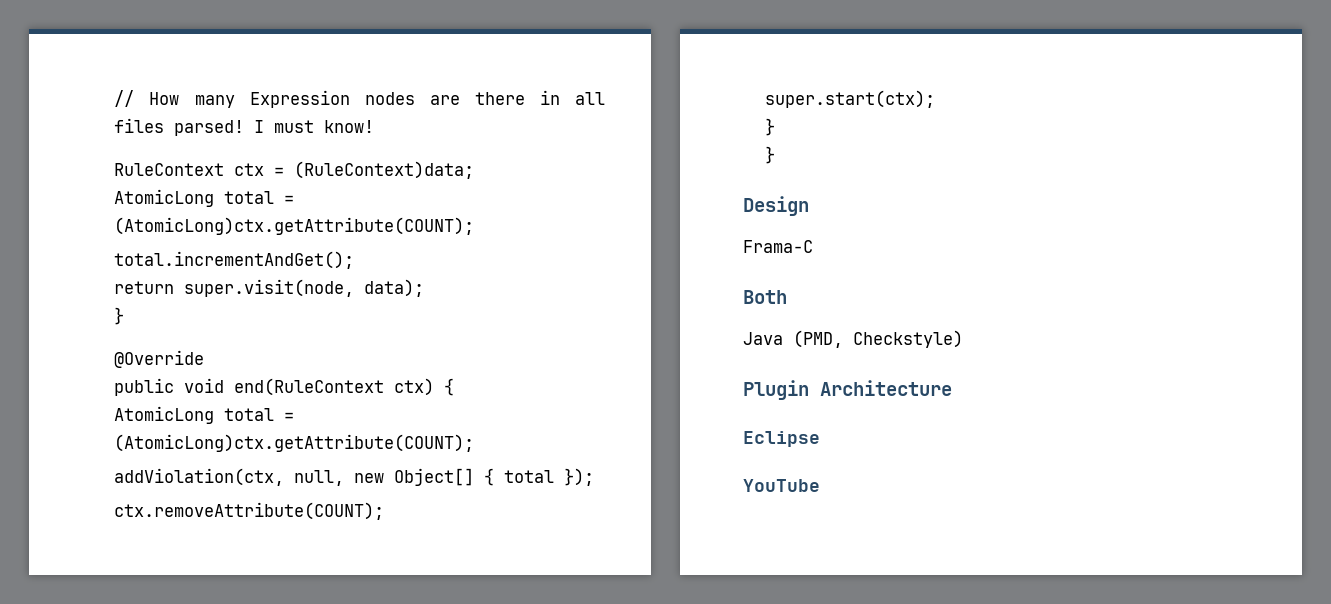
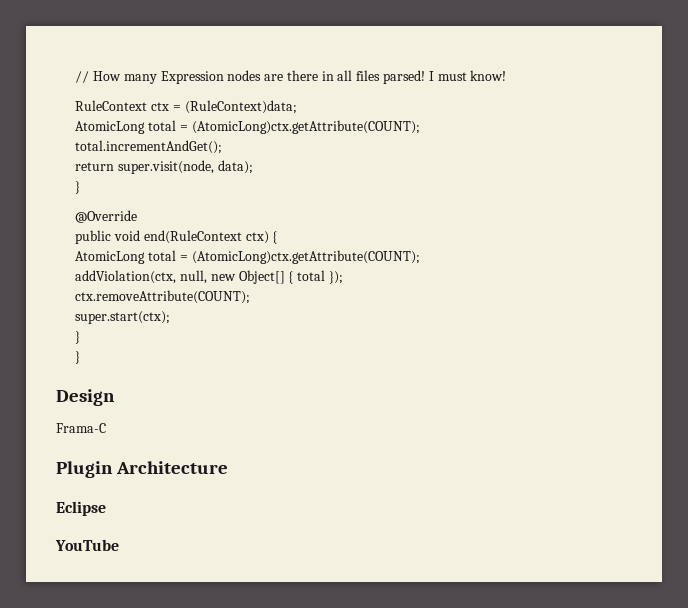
[743,290,787,304] [743,330,963,348] // Both // Java (PMD, Checkstyle) -> (106, 428) none

